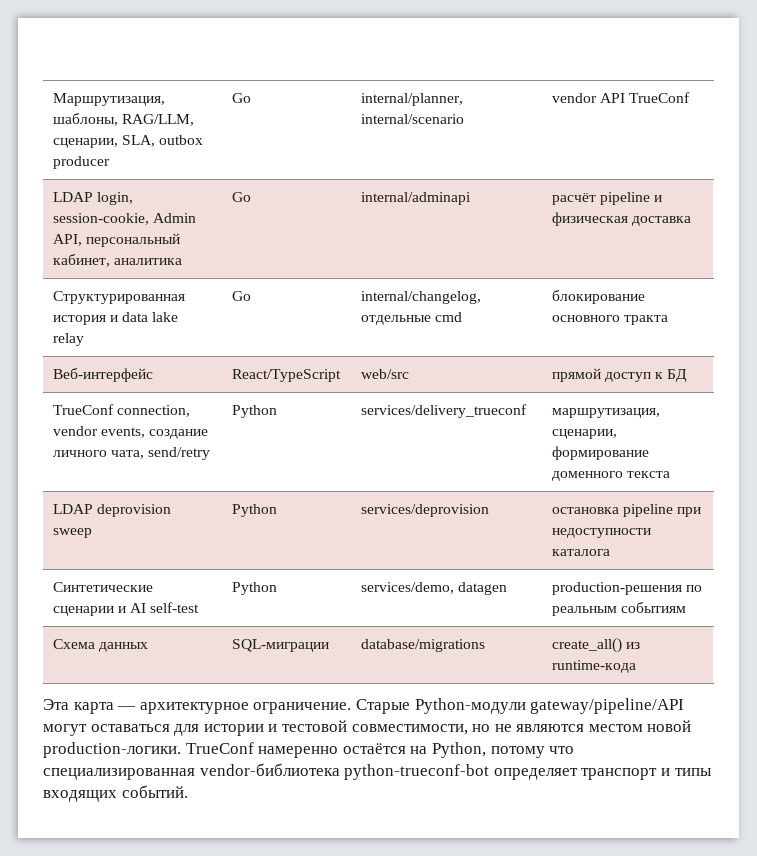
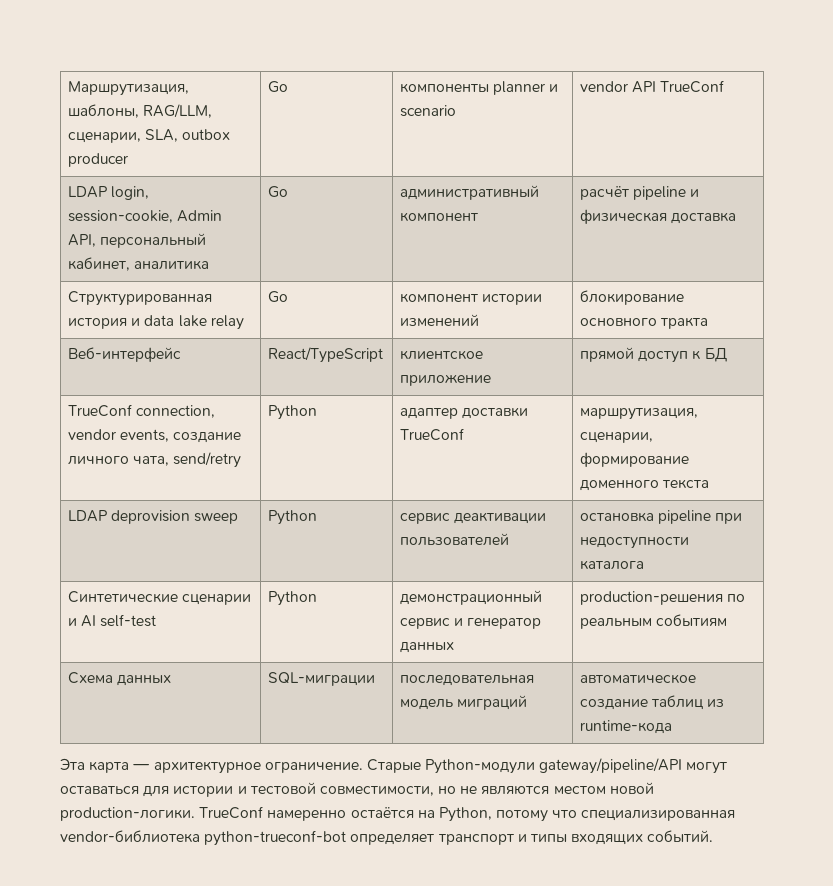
[360,93,463,106] [360,114,464,124] internal/planner, internal/scenario -> [399,81,559,95] [399,105,456,117] компоненты planner и scenario
[360,192,471,205] internal/adminapi -> [399,185,539,200] [399,212,478,222] административный компонент
[360,291,481,304] [360,312,463,325] internal/changelog, отдельные cmd -> [399,293,543,305] [399,314,479,326] компонент истории изменений
[360,369,409,379] web/src -> [399,350,483,360] [399,374,491,386] клиентское приложение
[360,404,527,418] services/delivery_trueconf -> [399,407,529,419] [399,428,464,441] адаптер доставки TrueConf
[360,504,489,517] services/deprovision -> [399,512,547,524] [399,533,509,546] сервис деактивации пользователей
[360,582,508,595] services/demo, datagen -> [399,590,542,605] [399,618,542,629] [399,642,454,653] демонстрационный сервис и генератор данных
[360,639,485,652] [551,638,622,653] database/migrations | create_all() -> [399,675,534,686] [399,695,528,710] [579,674,696,684] [579,695,704,710] последовательная модель миграций | автоматическое создание таблиц

